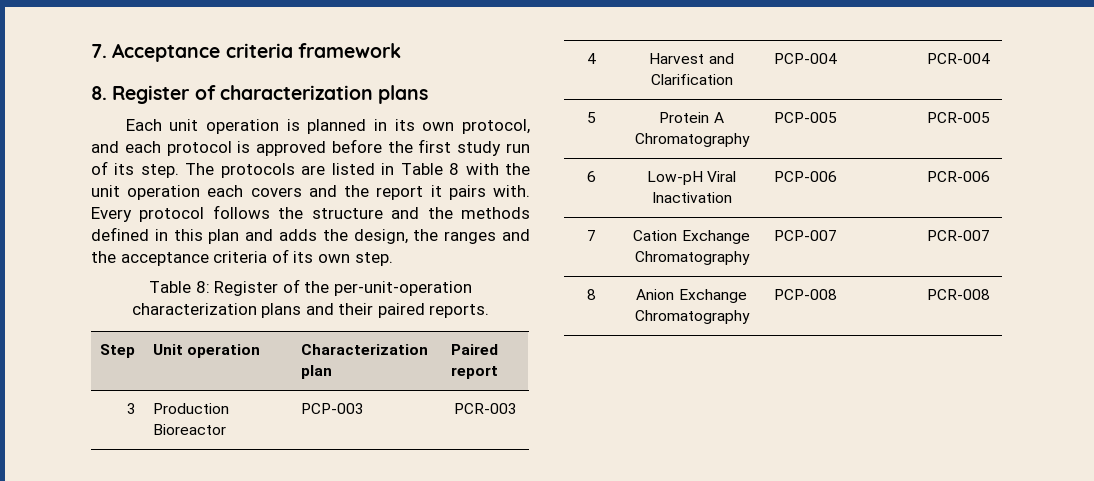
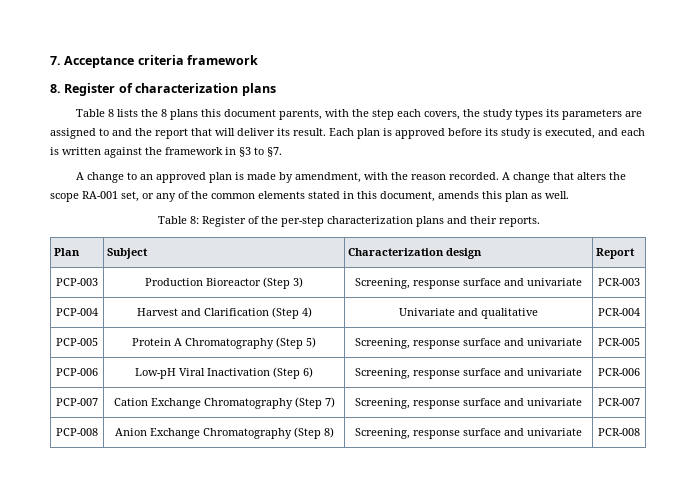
[125,119,531,134] [91,139,530,156] [91,161,530,178] [91,185,530,200] [91,205,530,222] [91,227,530,244] [91,249,393,266] Each unit operation is planned in its own protocol, and each protocol is approved before the first study run of its step. The protocols are listed in Table 8 with the unit operation each covers and the report it pairs with. Every protocol follows the structure and the methods defined in this plan and adds the design, the ranges and the acceptance criteria of its own step. -> [75,109,642,120] [50,128,645,139] [50,147,282,158] [75,172,626,183] [50,191,569,202] Table 8 lists the 8 plans this document parents, with the step each covers, the study types its parameters are assigned to and the report that will deliver its result. Each plan is approved before its study is executed, and each is written against the framework in §3 to §7. // A change to an approved plan is made by amendment, with the reason recorded. A change that alters the scope RA-001 set, or any of the common elements stated in this document, amends this plan as well.
[333,281,472,296] per-unit-operation -> [280,216,324,227] per-step
[377,303,425,318] paired -> (497, 220) none
[99,344,135,358] [152,344,260,358] [300,344,428,355] [300,365,332,379] [450,344,498,355] [450,366,498,379] [127,403,137,414] [152,403,229,414] [152,424,226,435] [300,403,364,414] Step | Unit operation | Characterization plan | Paired report // 3 | Production Bioreactor | PCP-003 -> [54,248,81,256] [107,248,149,259] [348,248,483,259] [596,248,636,259] [56,278,98,286] [145,277,303,289] [355,278,582,289] Plan | Subject | Characterization design | Report // PCP-003 | Production Bioreactor (Step 3) | Screening, response surface and univariate
[586,53,596,64] 4 -> [56,308,98,316] PCP-004
[773,53,837,64] | PCP-004 -> [271,307,312,319] [399,308,538,319] (Step 4) | Univariate and qualitative
[586,112,596,123] 5 -> [56,338,98,346] PCP-005
[773,112,837,123] | PCP-005 -> [276,337,316,349] [355,338,582,349] (Step 5) | Screening, response surface and univariate
[586,171,596,182] 6 -> [56,368,98,376] PCP-006
[773,171,837,182] | PCP-006 -> [273,367,313,379] [355,368,582,379] (Step 6) | Screening, response surface and univariate
[586,230,596,241] 7 -> [56,398,98,406] PCP-007
[773,230,837,241] | PCP-007 -> [294,397,335,409] [355,398,582,409] (Step 7) | Screening, response surface and univariate
[586,289,596,300] 8 -> [56,428,98,436] PCP-008
[773,289,837,300] | PCP-008 -> [293,427,334,439] [355,428,582,439] (Step 8) | Screening, response surface and univariate

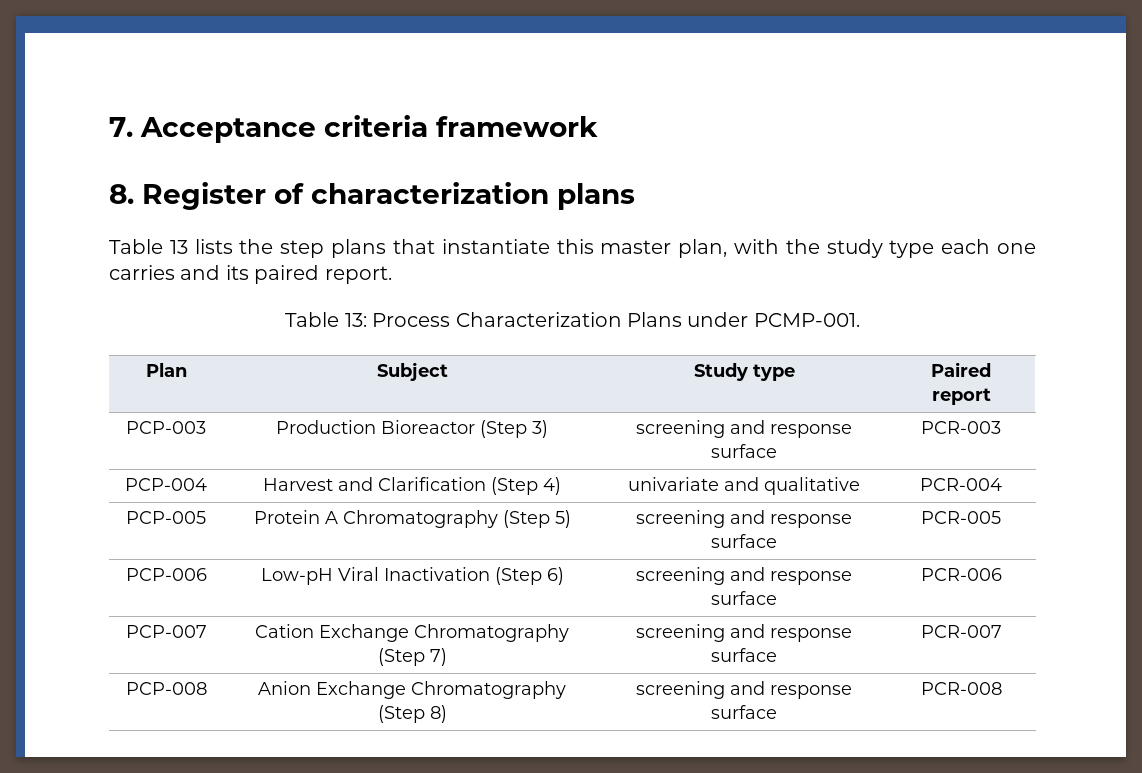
[107,109,114,117] 8 -> [169,240,188,254] 13
[160,109,642,120] [50,128,645,139] [50,147,282,158] [75,172,626,183] [50,191,569,202] [157,216,540,227] [54,248,81,256] [107,248,149,259] [348,248,483,259] [596,248,636,259] 8 plans this document parents, with the step each covers, the study types its parameters are assigned to and the report that will deliver its result. Each plan is approved before its study is executed, and each is written against the framework in §3 to §7. // A change to an approved plan is made by amendment, with the reason recorded. A change that alters the scope RA-001 set, or any of the common elements stated in this document, amends this plan as well. // Table 8: Register of the per-step characterization plans and their reports. // Plan | Subject | Characterization design | Report -> [280,239,1036,258] [109,265,392,284] [285,312,860,327] [145,363,187,377] [376,362,448,381] [693,363,795,381] [931,362,991,377] [931,388,991,405] step plans that instantiate this master plan, with the study type each one carries and its paired report. // Table 13: Process Characterization Plans under PCMP-001. // Plan | Subject | Study type | Paired report
[355,278,582,289] Screening, response surface and univariate -> [636,420,852,438] [711,444,777,458] screening and response surface
[399,308,455,316] Univariate -> [628,477,719,491] univariate
[355,338,582,349] Screening, response surface and univariate -> [636,510,852,528] [711,534,777,548] screening and response surface
[355,368,582,379] Screening, response surface and univariate -> [636,567,852,585] [711,591,777,605] screening and response surface
[355,398,582,409] Screening, response surface and univariate -> [636,624,852,642] [711,648,777,662] screening and response surface
[355,428,582,439] Screening, response surface and univariate -> [636,681,852,699] [711,705,777,719] screening and response surface

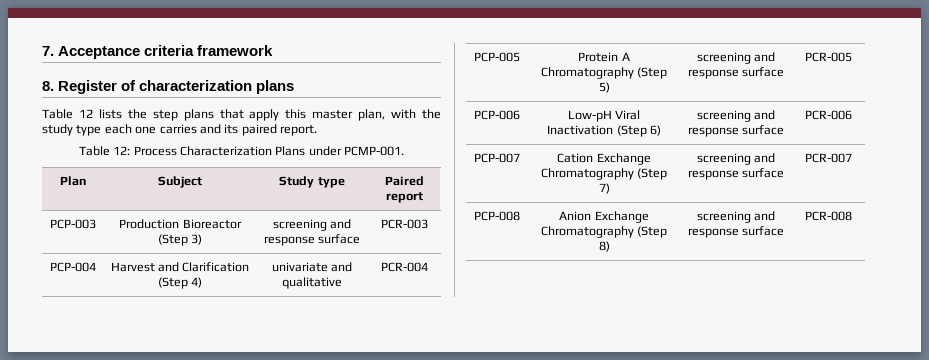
[169,240,188,254] 13 -> [78,109,93,118] 12
[441,239,550,254] instantiate -> [249,109,280,121] apply
[344,313,367,327] 13: -> [113,146,131,155] 12:

